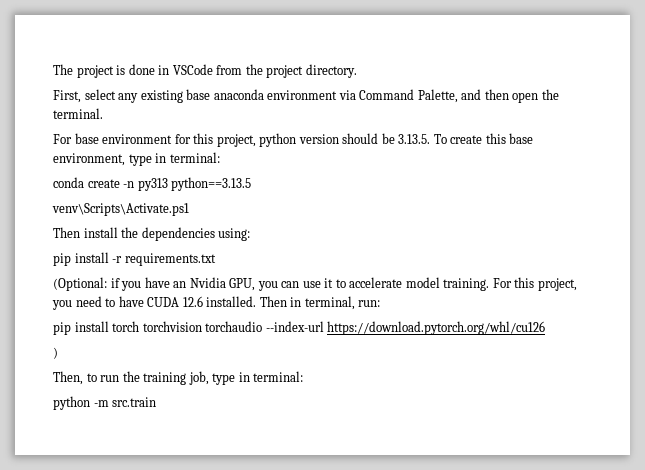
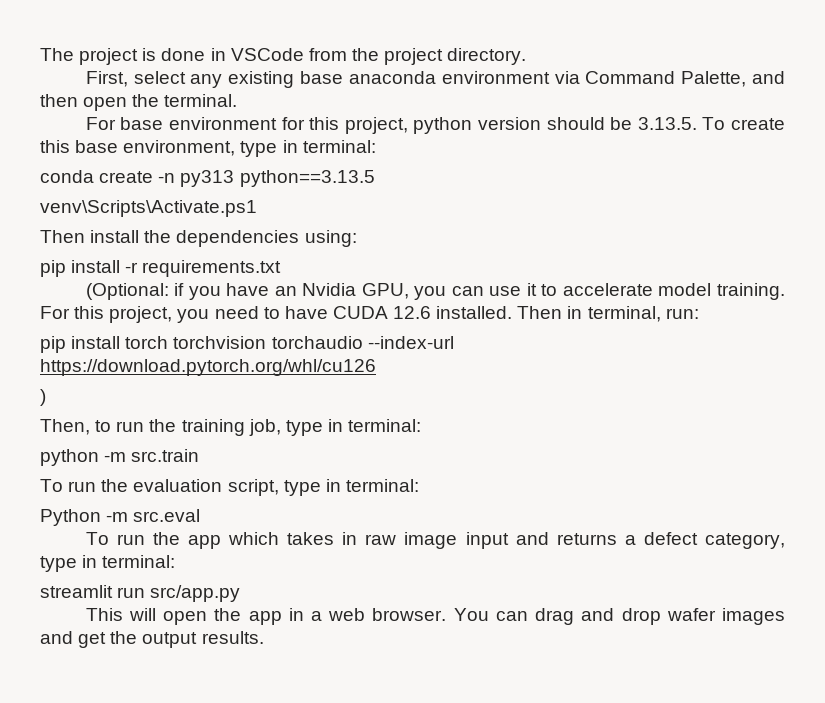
(157, 402) none -> [40,479,419,496] [40,509,201,526] [85,532,785,549] [40,555,176,572] [40,585,241,602] [85,608,785,625] [40,631,264,648] // To run the evaluation script, type in terminal: // Python -m src.eval // To run the app which takes in raw image input and returns a defect category, type in terminal: // streamlit run src/app.py // This will open the app in a web browser. You can drag and drop wafer images and get the output results.

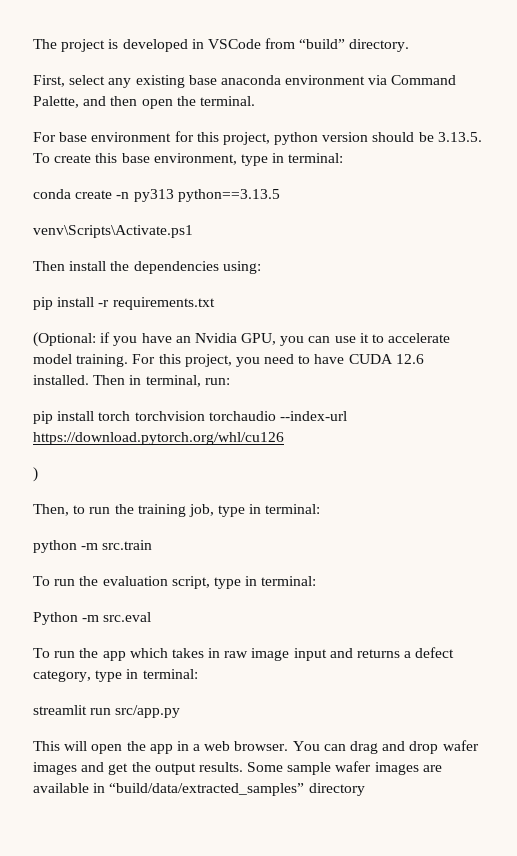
[161,48,206,61] done -> [122,39,188,52] developed
[351,48,444,65] the project -> [299,39,346,49] “build”
(264, 637) none -> [247,761,442,775] [33,783,365,796] Some sample wafer images are available in “build/data/extracted_samples” directory

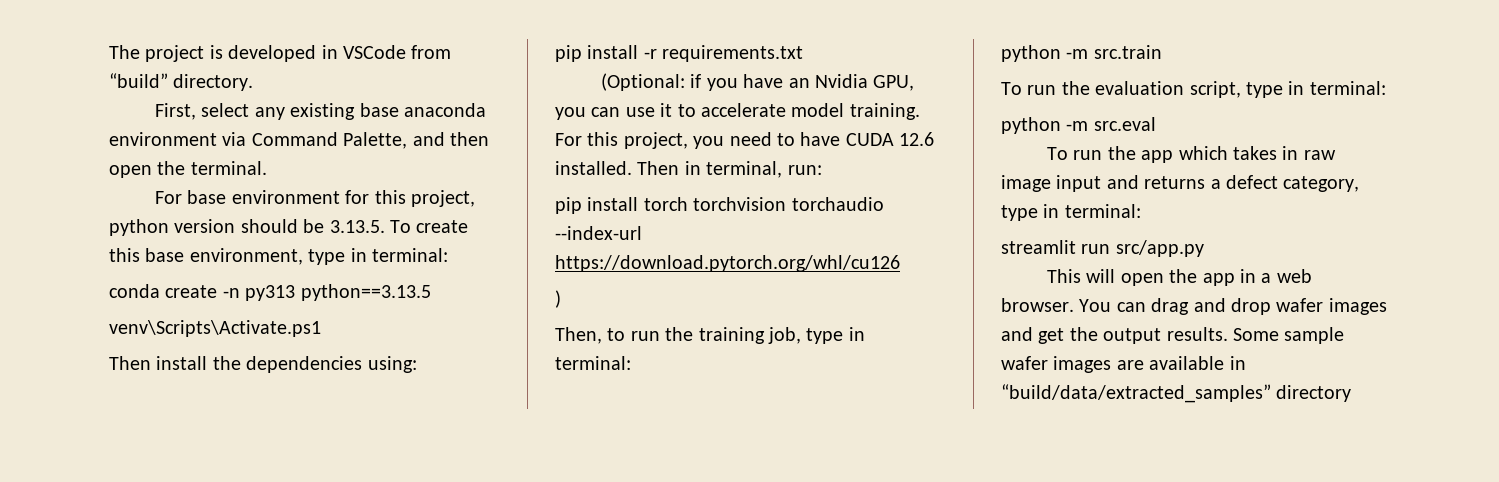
[33,612,78,625] Python -> [1001,117,1061,134] python

